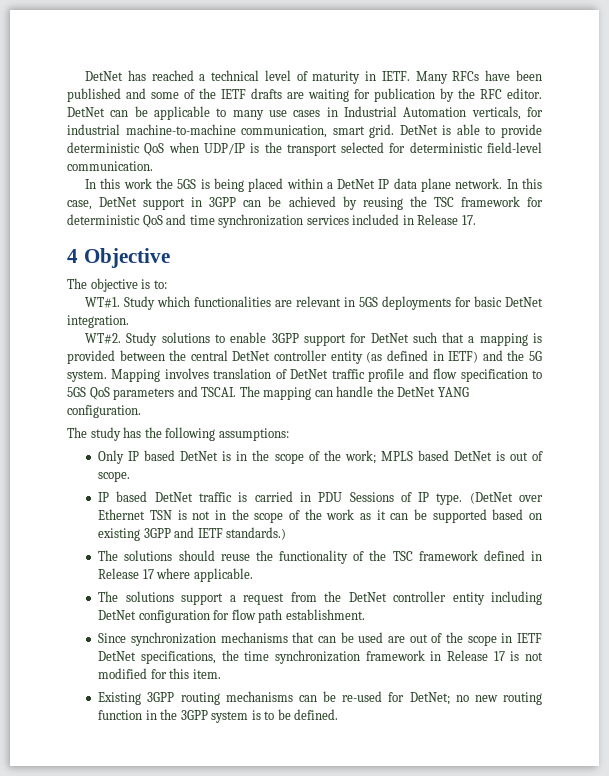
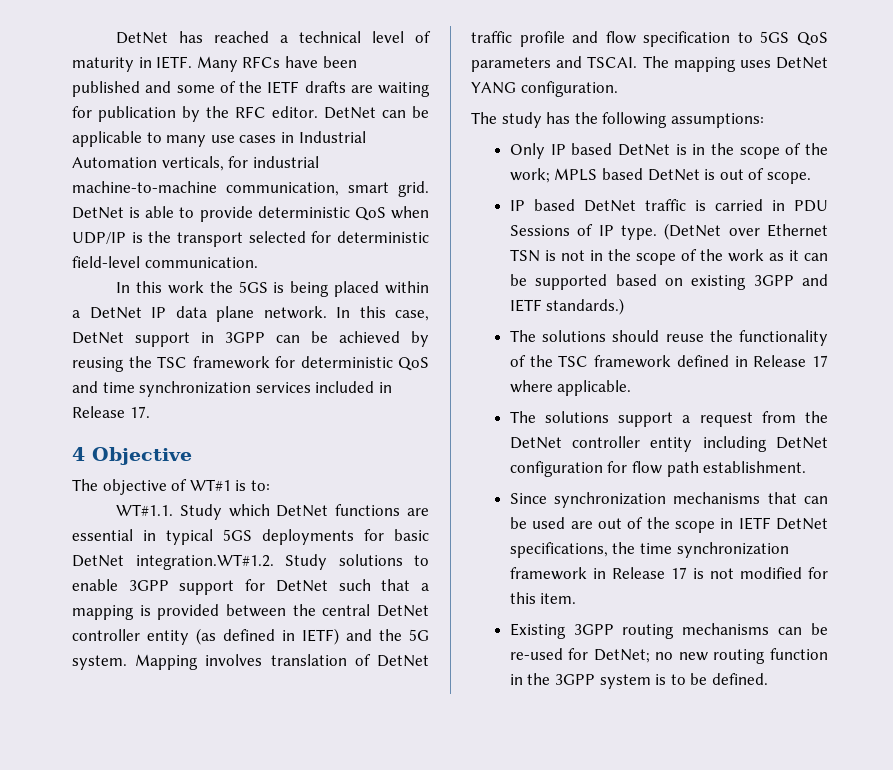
(138, 285) none -> [171,479,231,491] of WT#1
[85,297,121,308] WT#1. -> [115,504,173,516] WT#1.1.
[194,296,356,307] functionalities are relevant in -> [276,504,429,517] [72,529,213,545] DetNet functions are essential in typical
[67,315,129,328] [85,333,122,344] integration. // WT#2. -> [135,554,274,570] integration.WT#1.2.
[314,386,394,397] can handle the -> [739,60,771,68] uses

